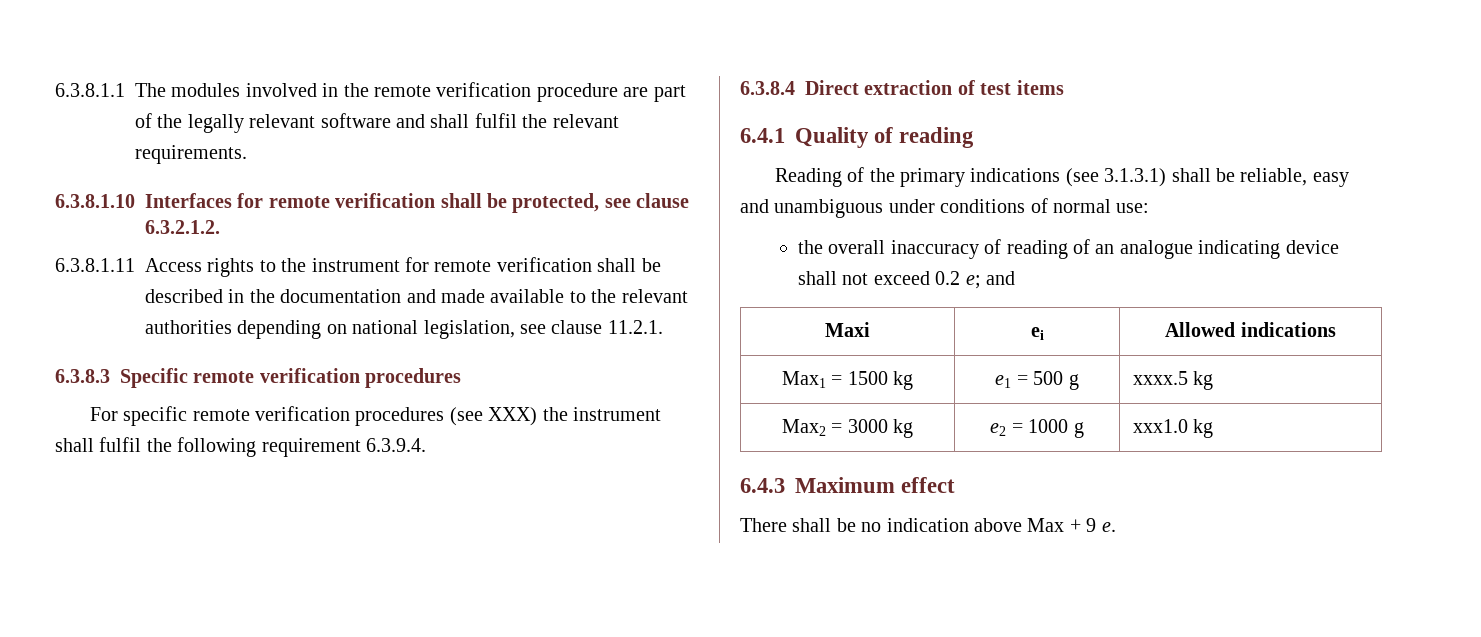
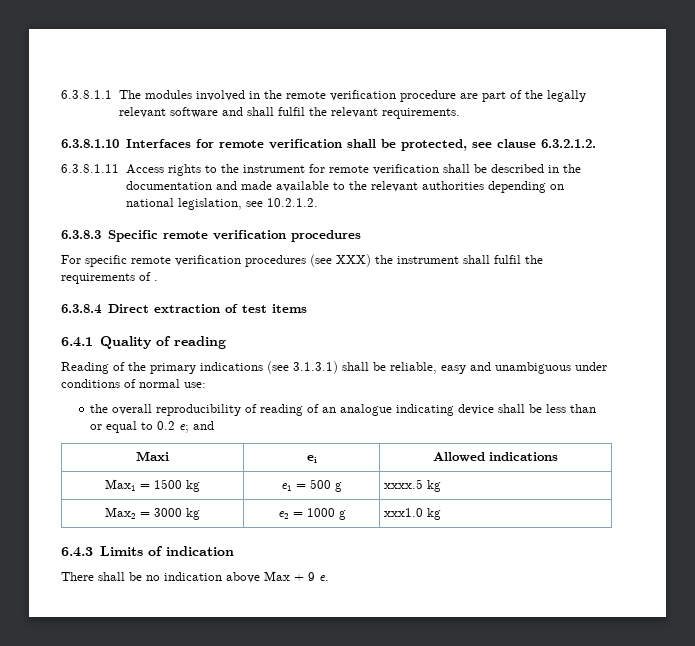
[551,320,663,334] clause 11.2.1. -> [266,198,318,207] 10.2.1.2.
[177,437,426,457] following requirement 6.3.9.4. -> [61,272,158,284] requirements of .
[890,240,979,259] inaccuracy -> [156,404,242,416] reproducibility
[842,271,930,285] not exceed -> [529,404,597,413] [90,421,154,433] be less than or equal to
[795,477,956,493] Maximum effect -> [99,546,234,556] Limits of indication

